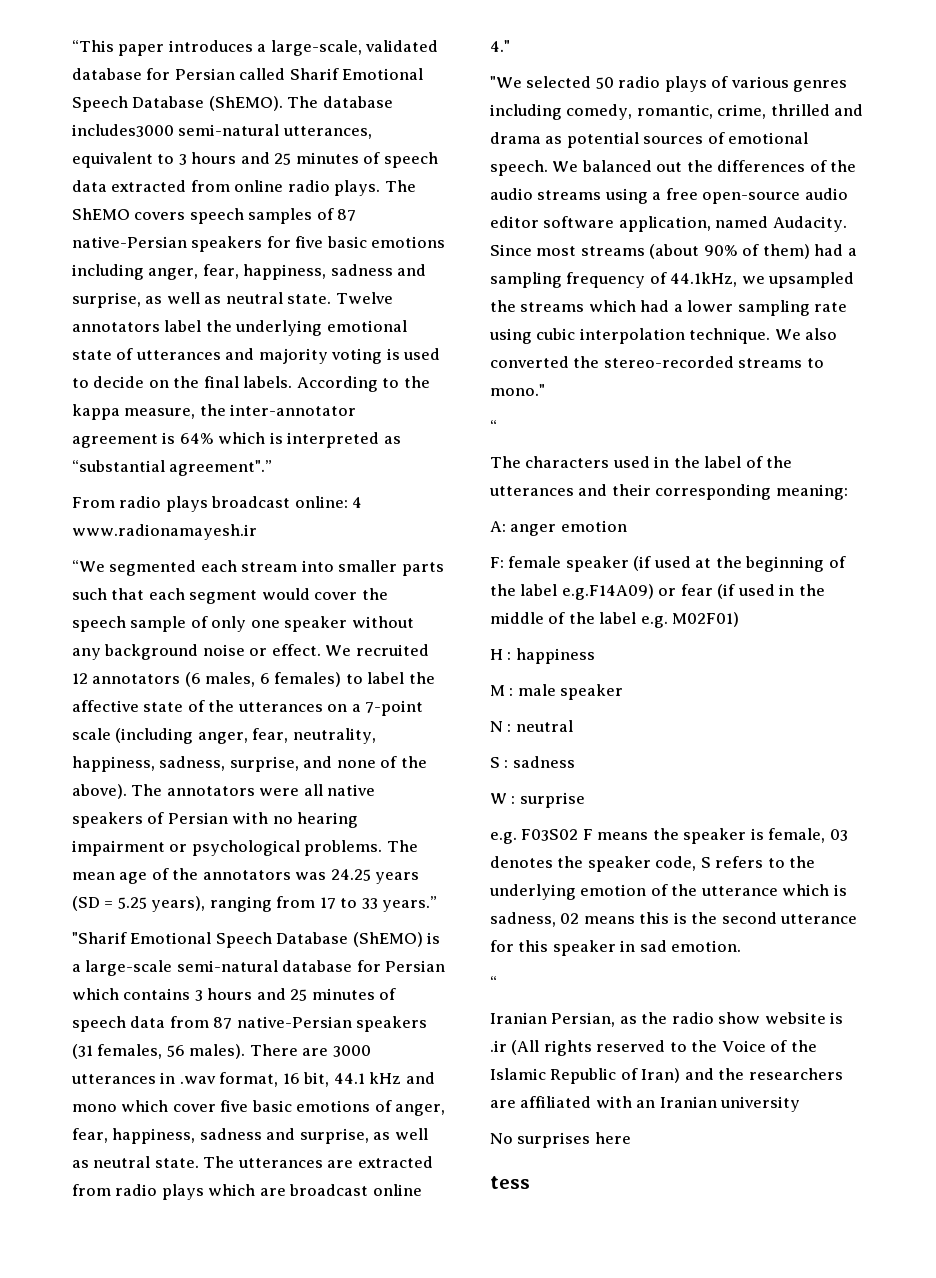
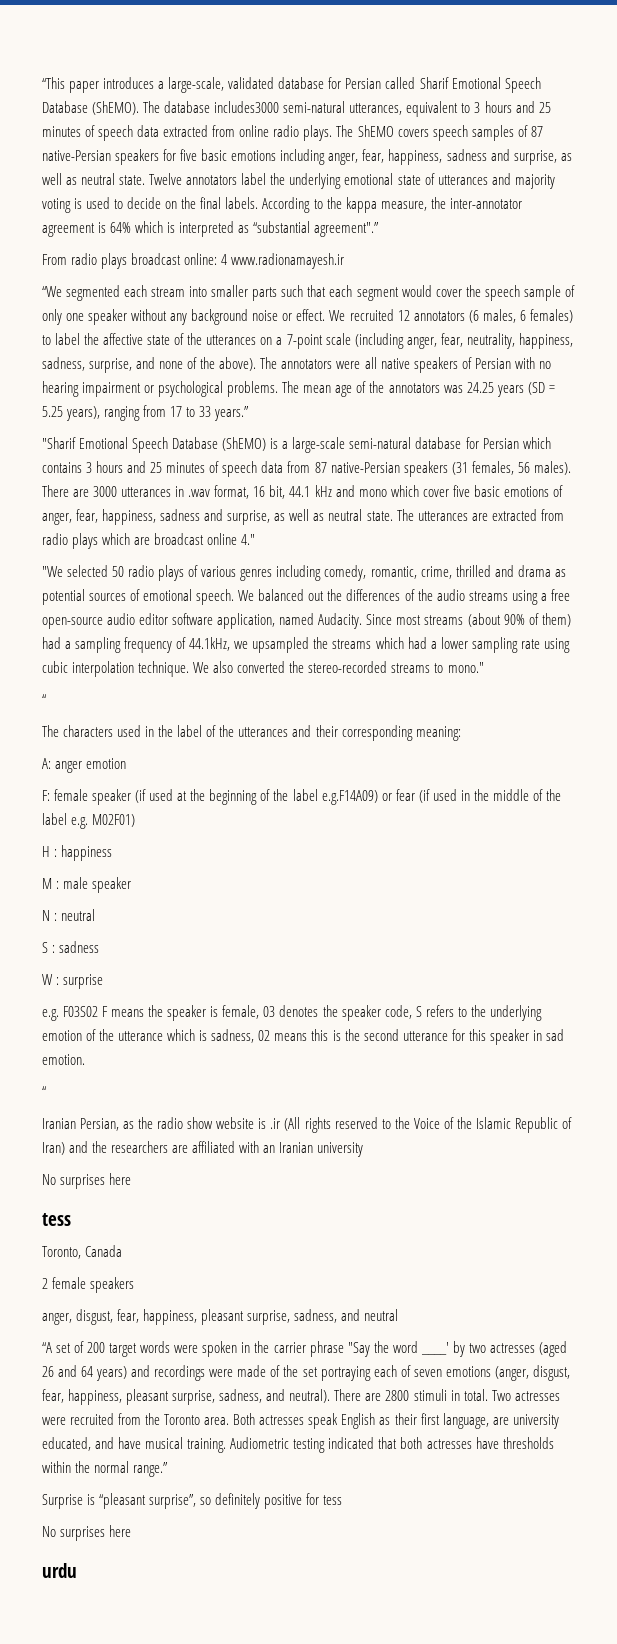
(530, 1182) none -> [42,1245,123,1259] [42,1277,135,1293] [42,1309,399,1325] [42,1341,567,1357] [42,1365,570,1381] [42,1389,560,1405] [42,1413,559,1429] [42,1437,554,1453] [42,1461,169,1477] [42,1493,343,1509] [42,1525,132,1541] [42,1563,77,1578] // Toronto, Canada // 2 female speakers // anger, disgust, fear, happiness, pleasant surprise, sadness, and neutral // “A set of 200 target words were spoken in the carrier phrase "Say the word ____' by two actresses (aged 26 and 64 years) and recordings were made of the set portraying each of seven emotions (anger, disgust, fear, happiness, pleasant surprise, sadness, and neutral). There are 2800 stimuli in total. Two actresses were recruited from the Toronto area. Both actresses speak English as their first language, are university educated, and have musical training. Audiometric testing indicated that both actresses have thresholds within the normal range.” // Surprise is “pleasant surprise”, so definitely positive for tess // No surprises here // urdu

